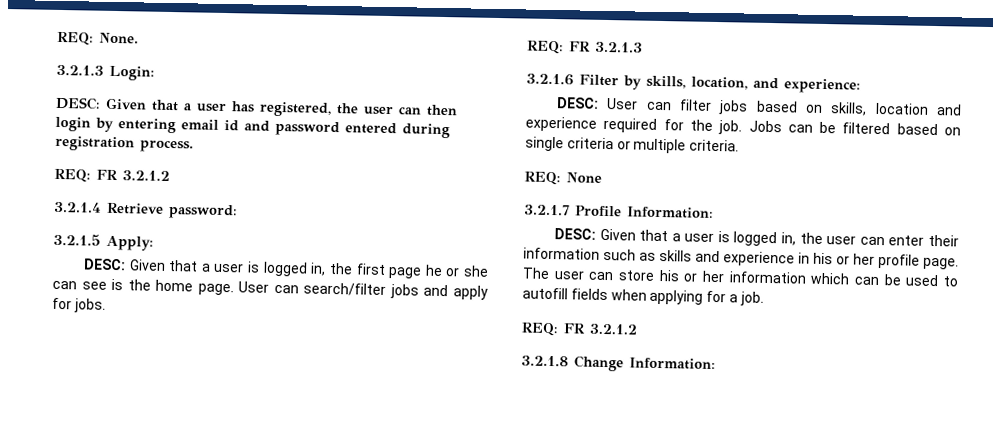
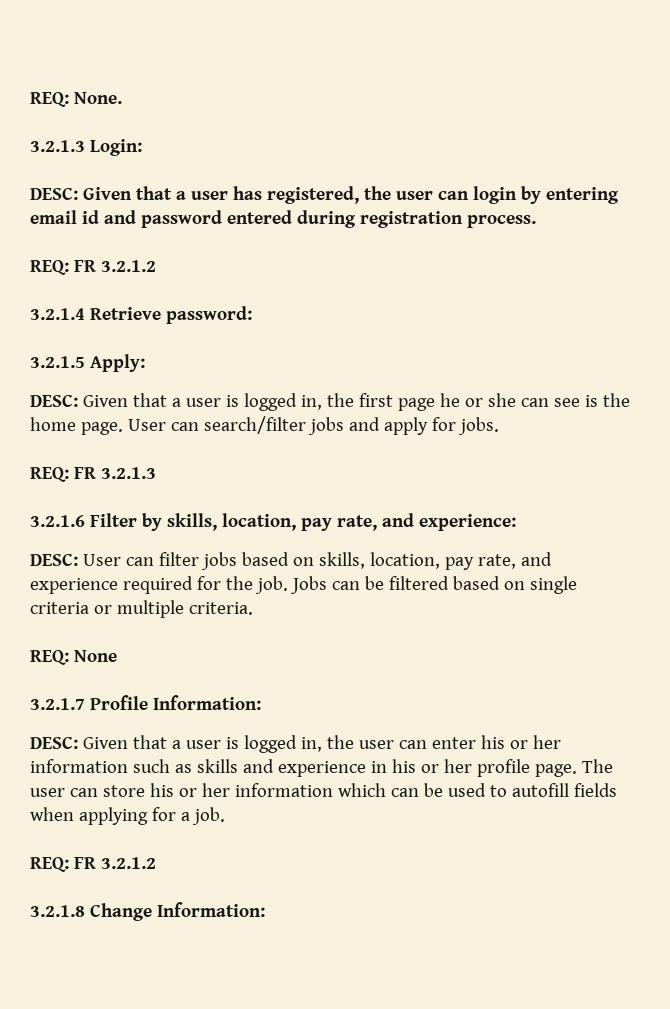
[426,104,458,117] then -> (469, 195) none
(748, 83) none -> [301,515,377,531] pay rate,
[874,102,929,115] location -> [369,552,516,570] location, pay rate,
[928,234,960,247] their -> [480,735,561,749] his or her

